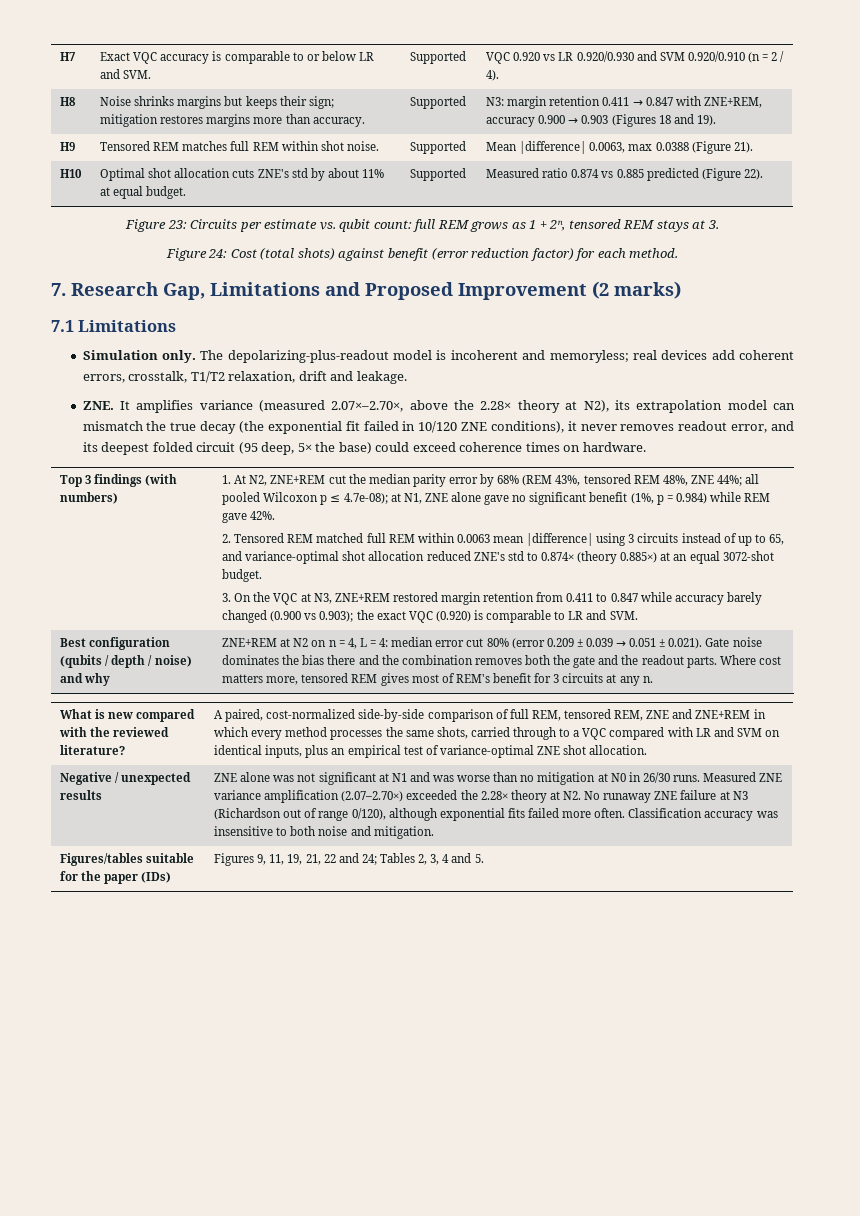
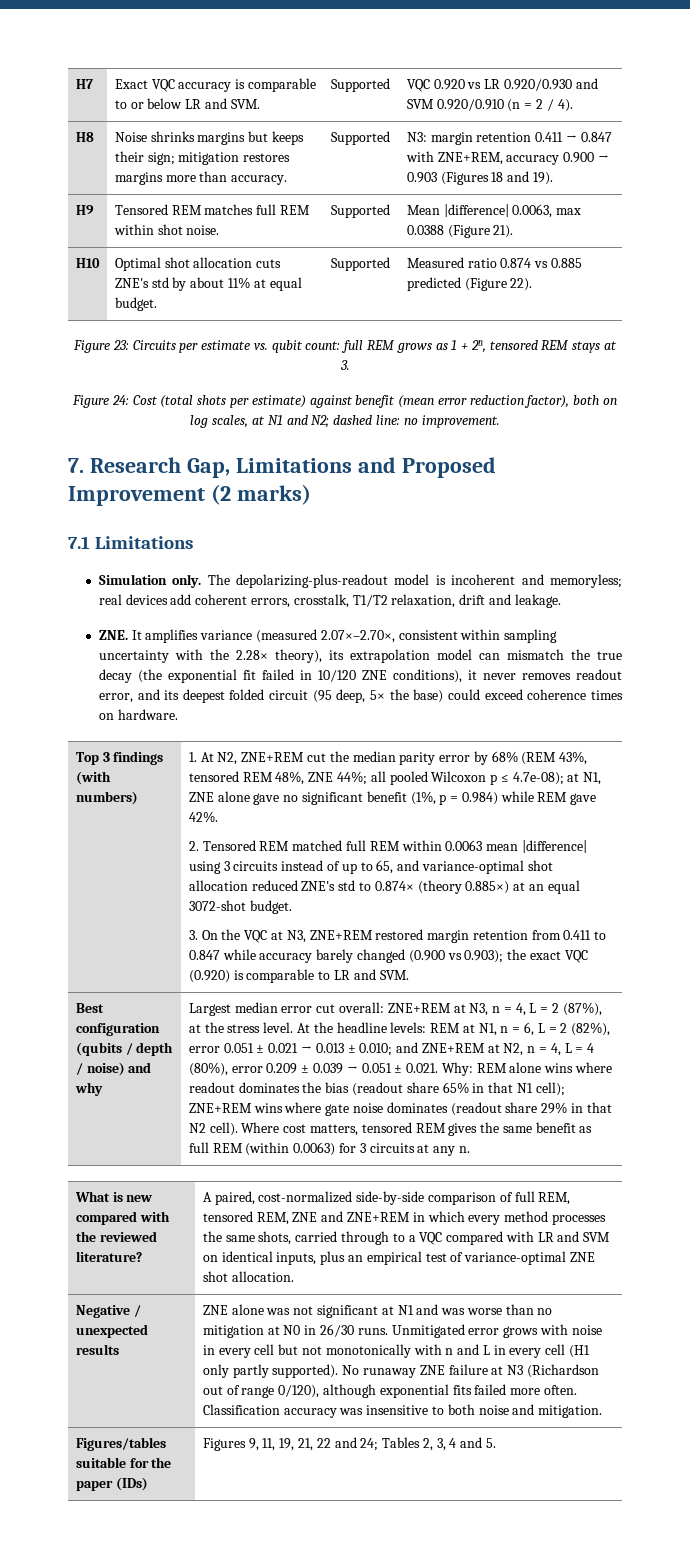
[297,248,679,261] shots) against benefit (error reduction factor) for each method. -> [197,395,617,408] [190,415,500,428] shots per estimate) against benefit (mean error reduction factor), both on log scales, at N1 and N2; dashed line: no improvement.
[409,400,609,413] above the 2.28× theory at N2), -> [398,629,558,643] [98,649,322,663] consistent within sampling uncertainty with the 2.28× theory),
[222,637,545,649] ZNE+REM at N2 on n = 4, L = 4: median error cut 80% (error -> [188,1002,602,1016] [188,1022,611,1036] [188,1042,595,1056] [188,1062,263,1076] Largest median error cut overall: ZNE+REM at N3, n = 4, L = 2 (87%), at the stress level. At the headline levels: REM at N1, n = 6, L = 2 (82%), error 0.051 ± 0.021 → 0.013 ± 0.010; and ZNE+REM at N2, n = 4, L = 4 (80%), error
[668,637,762,649] [222,655,781,668] [222,673,531,686] 0.021). Gate noise dominates the bias there and the combination removes both the gate and the readout parts. Where cost matters more, tensored REM gives most of REM's benefit -> [406,1062,613,1076] [188,1082,565,1096] [188,1102,612,1116] [188,1122,593,1136] [188,1142,336,1156] 0.021. Why: REM alone wins where readout dominates the bias (readout share 65% in that N1 cell); ZNE+REM wins where gate noise dominates (readout share 29% in that N2 cell). Where cost matters, tensored REM gives the same benefit as full REM (within 0.0063)
[703,772,783,782] [214,790,581,803] Measured ZNE variance amplification (2.07–2.70×) exceeded the 2.28× theory at N2. -> [391,1324,602,1338] [202,1344,591,1358] [202,1364,339,1378] Unmitigated error grows with noise in every cell but not monotonically with n and L in every cell (H1 only partly supported).

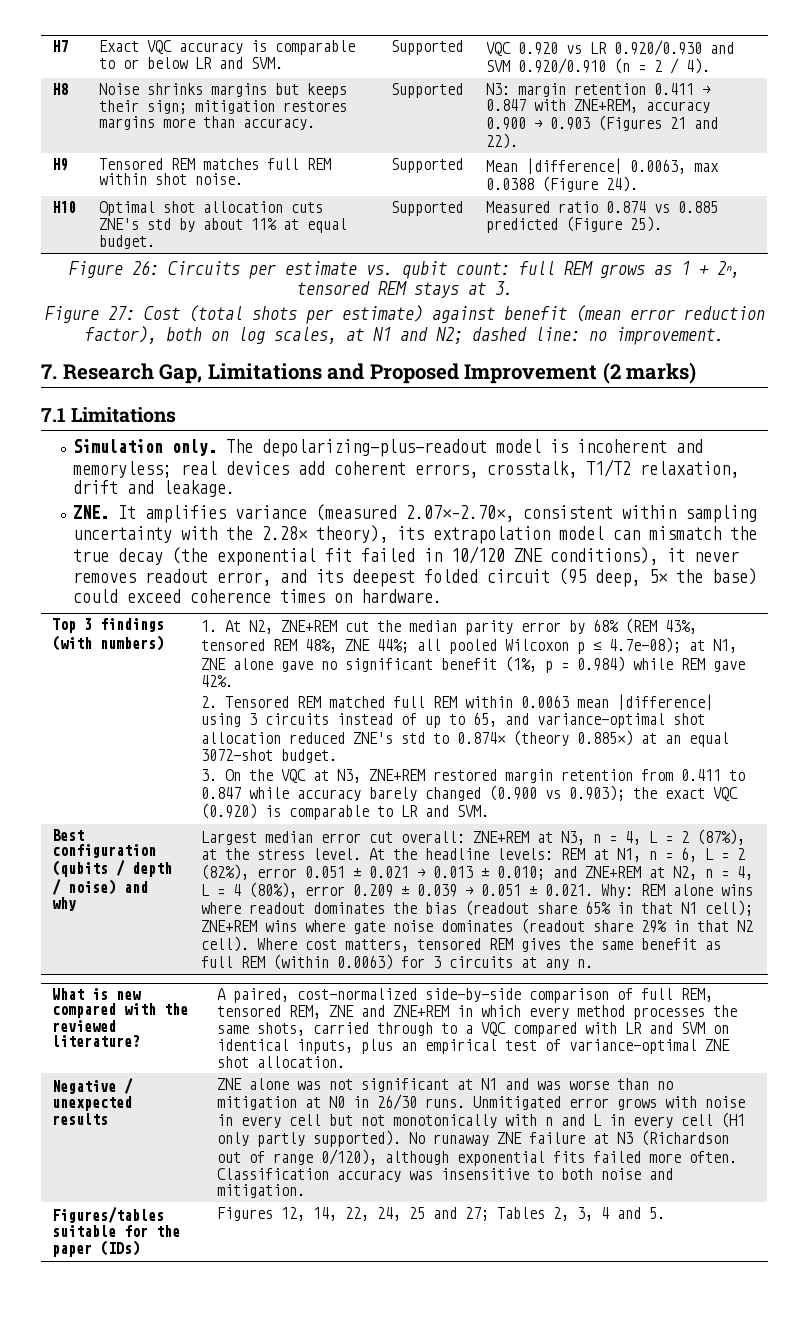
[491,171,554,185] 18 and 19). -> [670,117,719,129] [486,133,519,149] 21 and 22).
[493,225,514,238] 21). -> [606,176,639,192] 24).
[510,278,533,291] [72,340,129,353] 22). // Figure 23: -> [630,216,663,232] [69,260,159,278] 25). // Figure 26:
[111,395,129,405] 24: -> [107,306,135,320] 27:
[248,1437,379,1451] 9, 11, 19, 21, 22 and 24; -> [281,1207,490,1221] 12, 14, 22, 24, 25 and 27;

